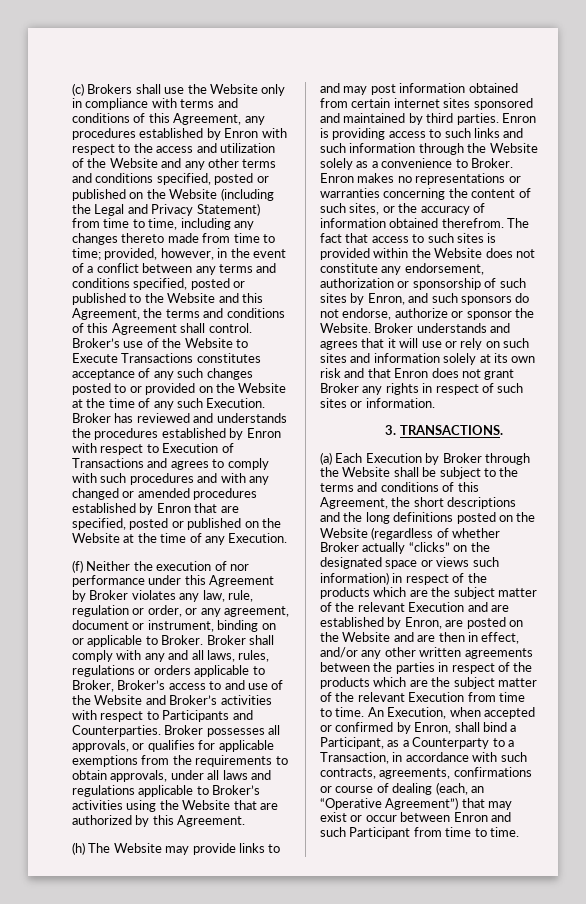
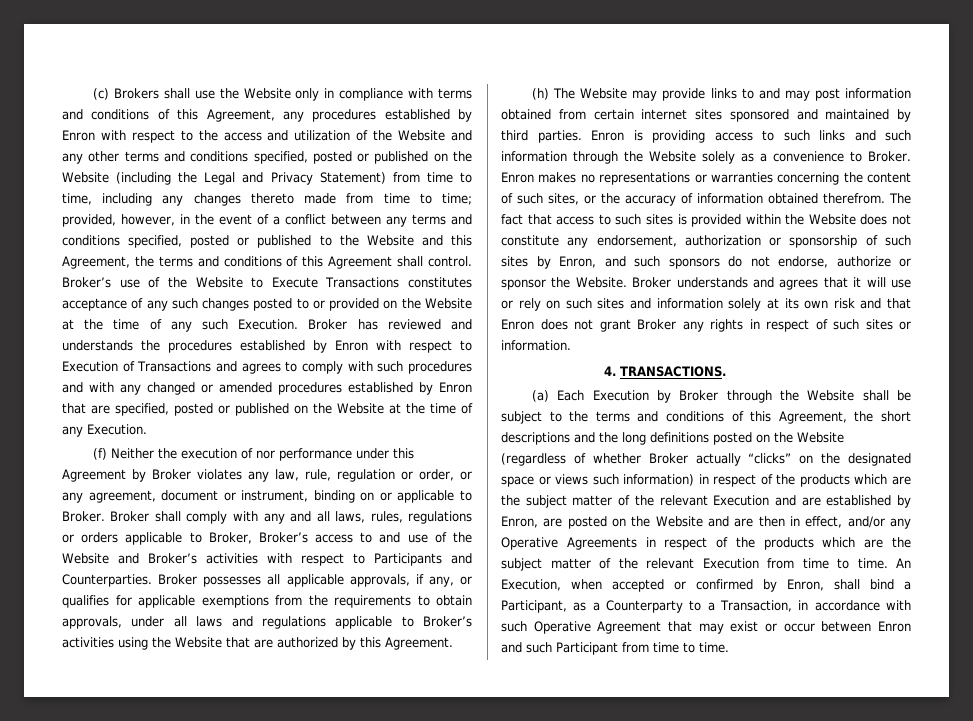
[72,740,129,752] approvals, -> [286,574,454,587] applicable approvals, if any,
[385,425,397,435] 3. -> [603,366,616,376] 4.
[384,647,533,659] [320,662,435,674] other written agreements between the parties -> [501,537,637,550] Operative Agreements
[320,767,532,779] [320,782,484,795] [320,797,459,810] contracts, agreements, confirmations or course of dealing (each, an “Operative Agreement”) -> [533,621,662,634] Operative Agreement

